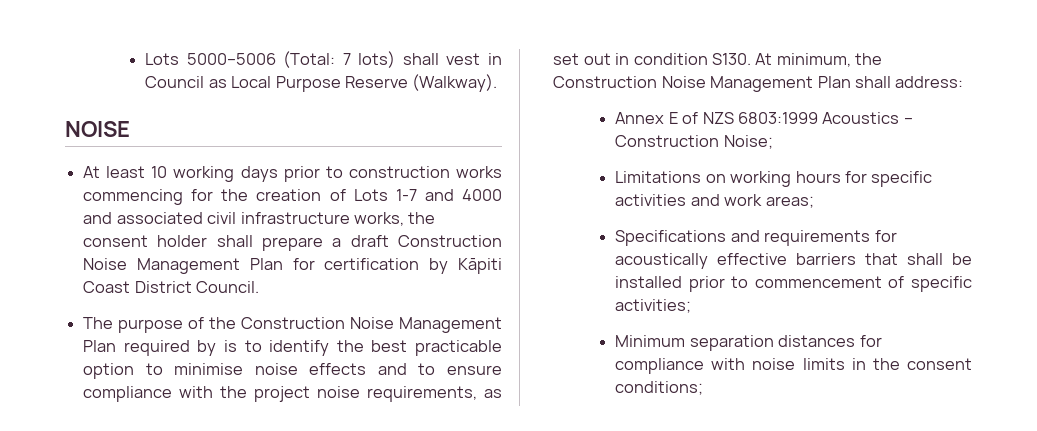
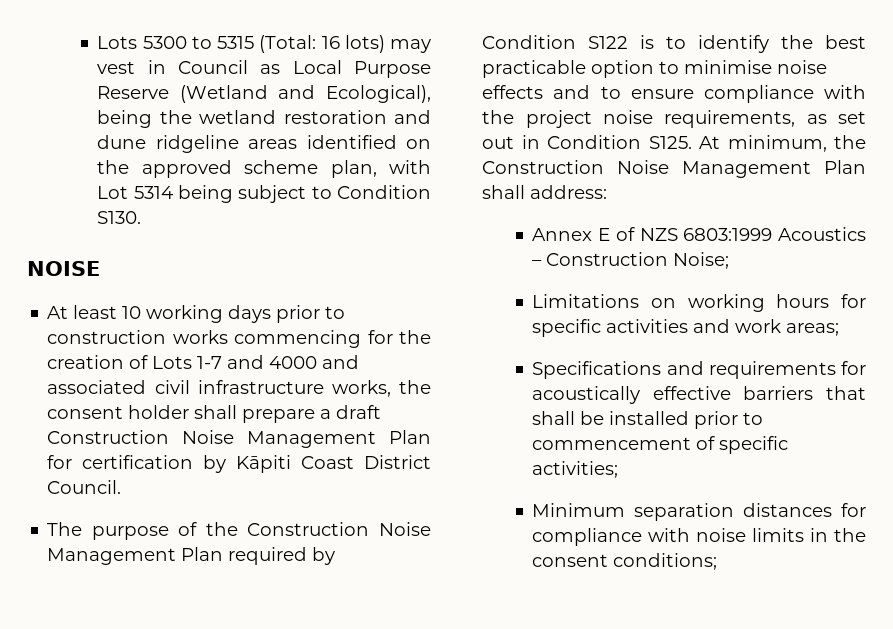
[145,51,439,68] Lots 5000–5006 (Total: 7 lots) shall -> [97,35,431,53] Lots 5300 to 5315 (Total: 16 lots) may
[412,74,498,92] (Walkway). -> [179,85,431,103] [97,110,431,128] [97,135,431,153] [97,160,431,178] [97,185,431,203] [97,211,142,224] (Wetland and Ecological), being the wetland restoration and dune ridgeline areas identified on the approved scheme plan, with Lot 5314 being subject to Condition S130.
(217, 348) none -> [482,35,629,49] Condition S122
[633,53,751,65] condition S130. -> [547,135,692,149] Condition S125.

